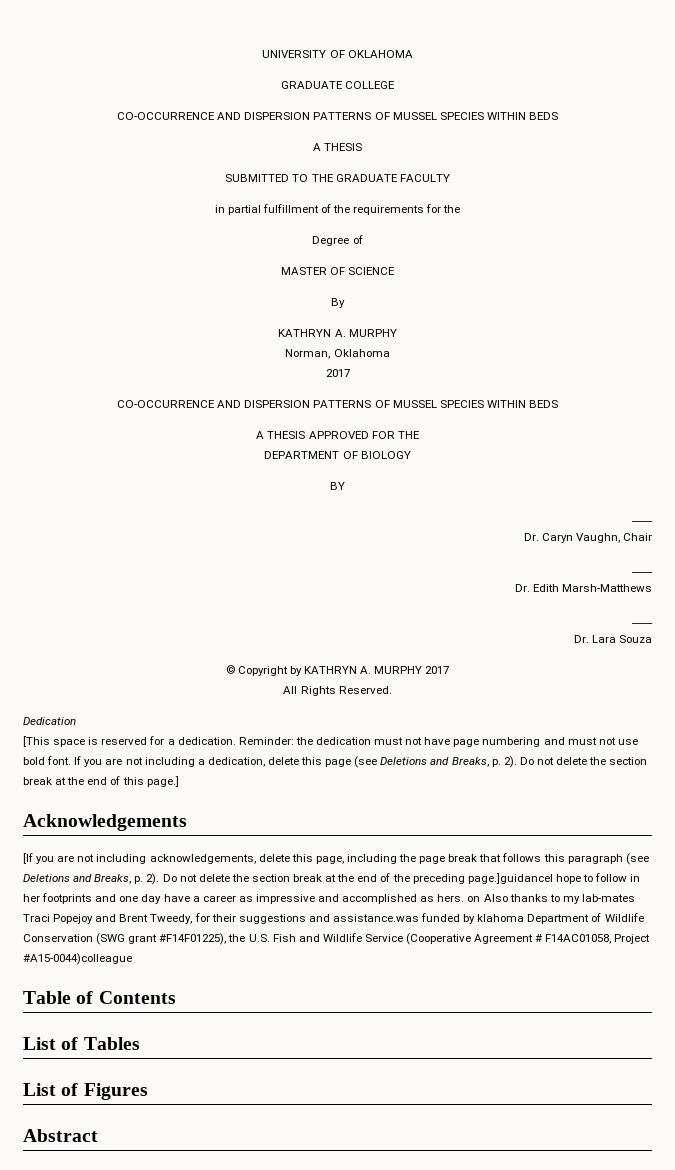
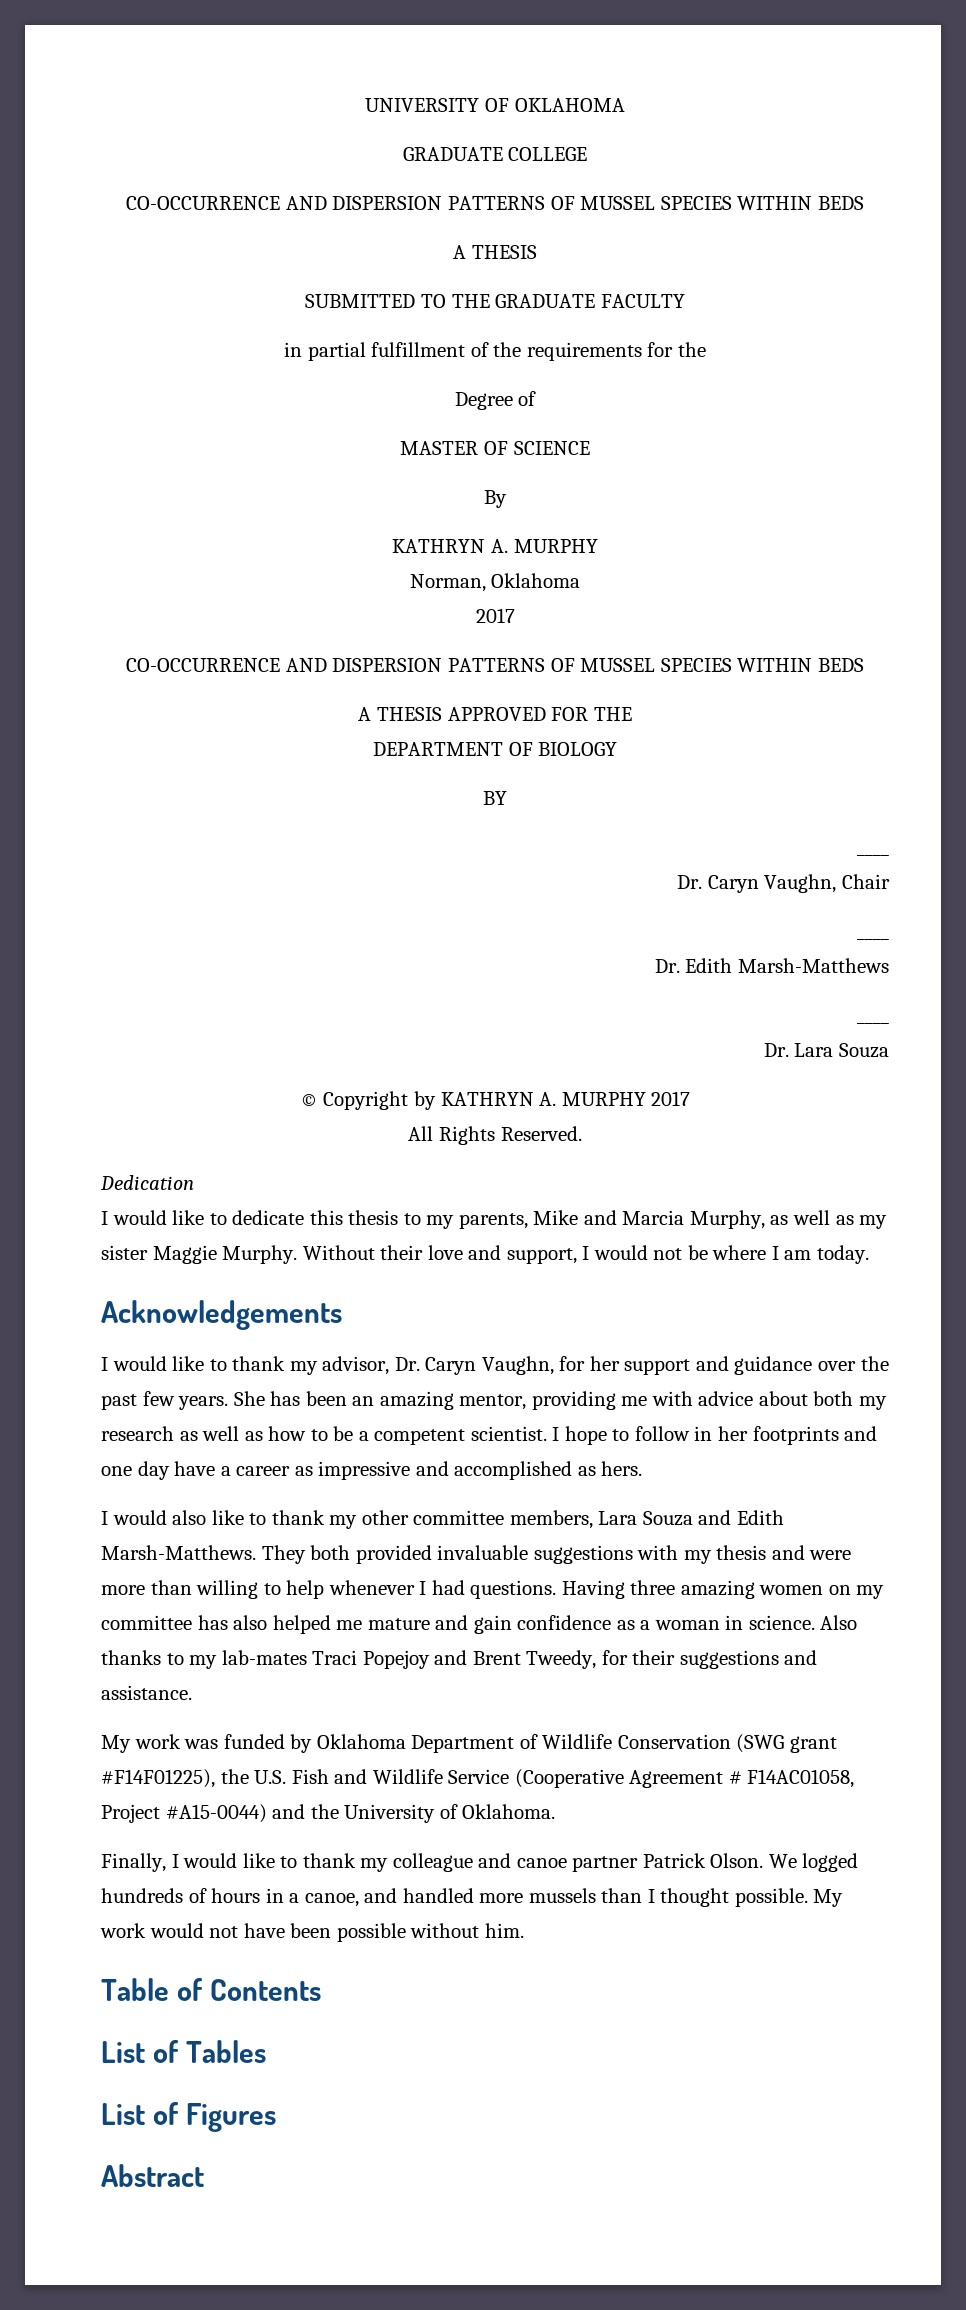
[23,736,638,747] [23,756,648,768] [23,776,179,787] [23,814,187,831] [23,853,649,865] [23,873,553,885] [This space is reserved for a dedication. Reminder: the dedication must not have page numbering and must not use bold font. If you are not including a dedication, delete this page (see Deletions and Breaks, p. 2). Do not delete the section break at the end of this page.] // Acknowledgements // [If you are not including acknowledgements, delete this page, including the page break that follows this paragraph (see Deletions and Breaks, p. 2). Do not delete the section break at the end of the preceding page.]guidanceI -> [101,1210,888,1229] [101,1245,870,1264] [101,1300,342,1330] [101,1356,889,1375] [101,1391,888,1410] [101,1426,560,1445] I would like to dedicate this thesis to my parents, Mike and Marcia Murphy, as well as my sister Maggie Murphy. Without their love and support, I would not be where I am today. // Acknowledgements // I would like to thank my advisor, Dr. Caryn Vaughn, for her support and guidance over the past few years. She has been an amazing mentor, providing me with advice about both my research as well as how to be a competent scientist. I
[467,896,481,902] on -> [101,1510,784,1529] [101,1545,852,1564] [101,1580,885,1599] [101,1615,815,1634] // I would also like to thank my other committee members, Lara Souza and Edith Marsh-Matthews. They both provided invaluable suggestions with my thesis and were more than willing to help whenever I had questions. Having three amazing women on my committee has also helped me mature and gain confidence as a woman in science.
[332,914,419,922] assistance.was -> [101,1685,192,1700] [101,1734,219,1753] assistance. // My work was
[477,914,525,922] klahoma -> [316,1734,406,1749] Oklahoma
[23,953,132,965] #A15-0044)colleague -> [165,1804,556,1823] [101,1853,859,1872] [101,1888,844,1907] [100,1923,524,1942] #A15-0044) and the University of Oklahoma. // Finally, I would like to thank my colleague and canoe partner Patrick Olson. We logged hundreds of hours in a canoe, and handled more mussels than I thought possible. My work would not have been possible without him.

